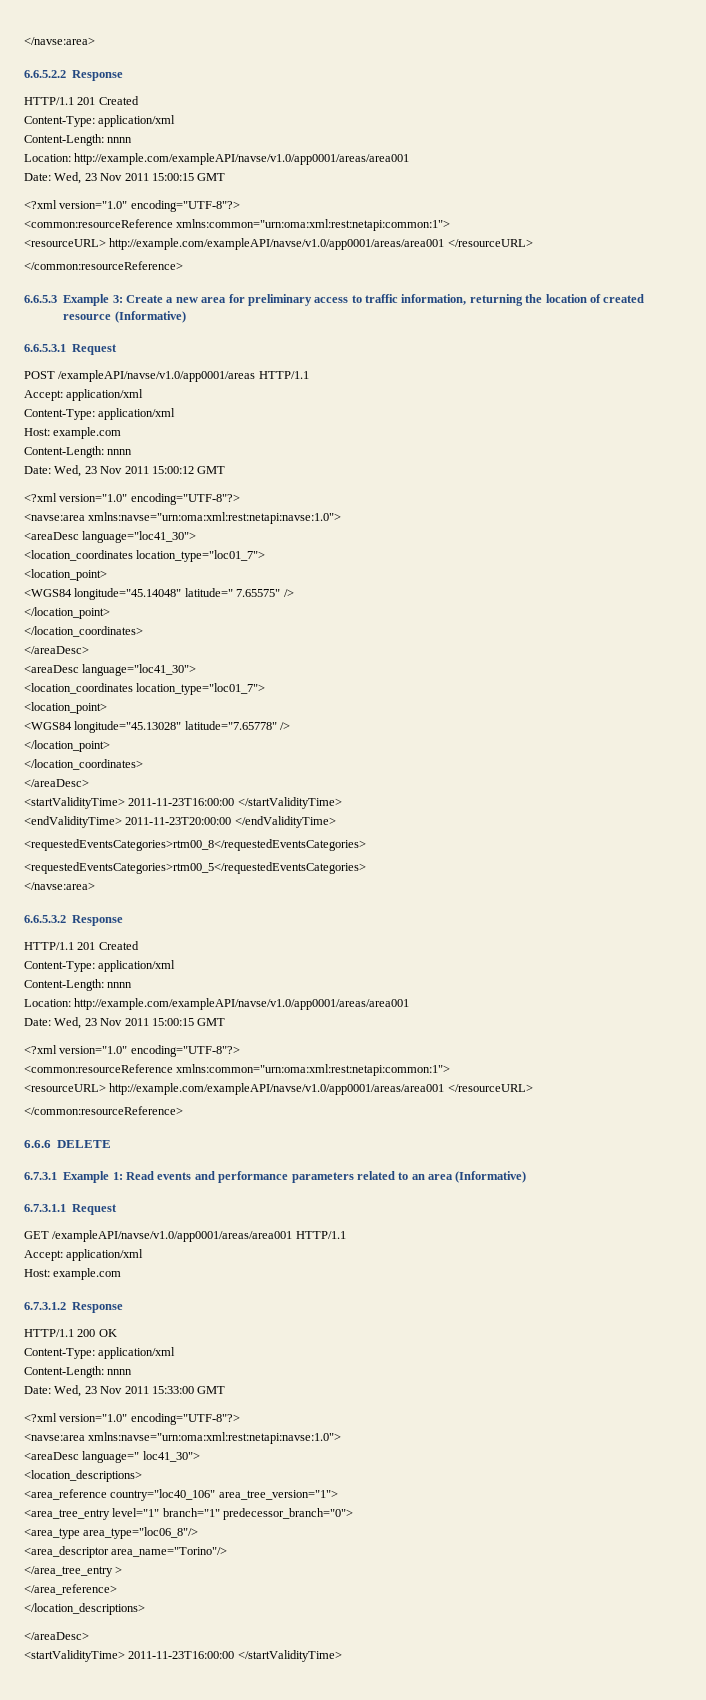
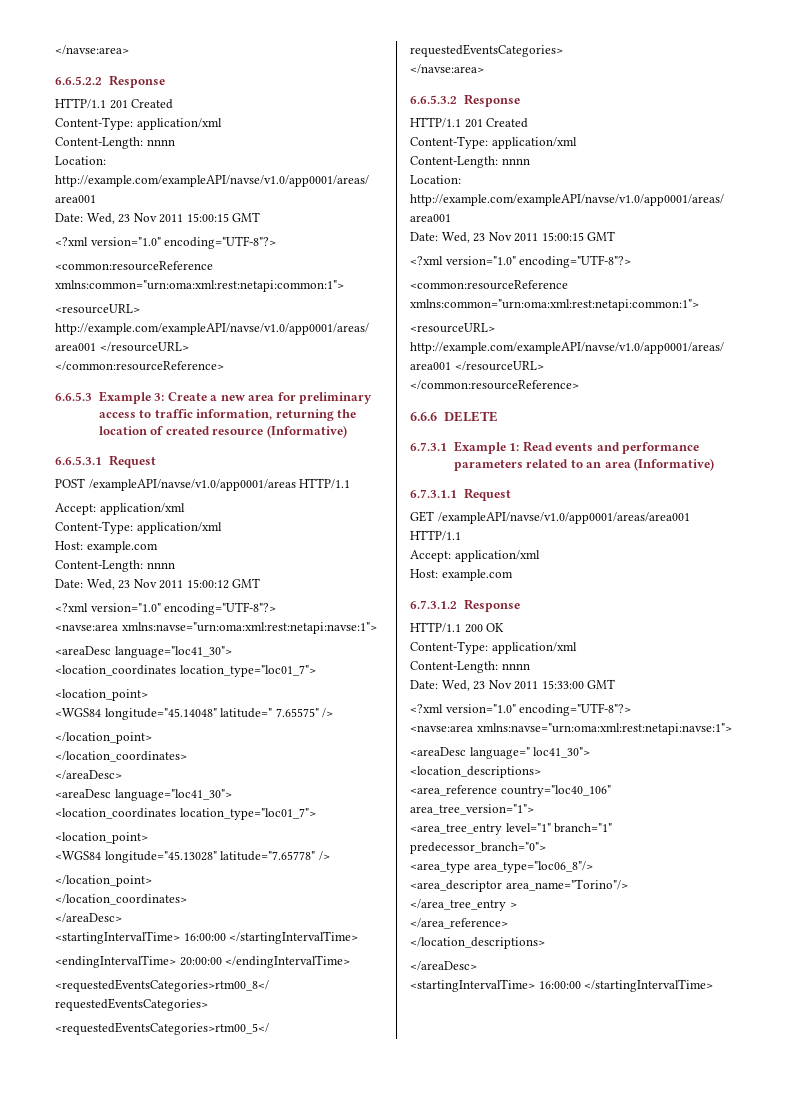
[88,512,342,524] xmlns:navse="urn:oma:xml:rest:netapi:navse:1.0"> -> [121,622,377,634] xmlns:navse="urn:oma:xml:rest:netapi:navse:1">
[24,797,342,809] [24,816,336,828] <startValidityTime> 2011-11-23T16:00:00 </startValidityTime> // <endValidityTime> 2011-11-23T20:00:00 </endValidityTime> -> [55,931,359,944] [55,955,351,968] <startingIntervalTime> 16:00:00 </startingIntervalTime> // <endingIntervalTime> 20:00:00 </endingIntervalTime>
[88,1432,342,1444] xmlns:navse="urn:oma:xml:rest:netapi:navse:1.0"> -> [476,723,732,735] xmlns:navse="urn:oma:xml:rest:netapi:navse:1">
[24,1650,342,1662] <startValidityTime> 2011-11-23T16:00:00 </startValidityTime> -> [410,979,714,992] <startingIntervalTime> 16:00:00 </startingIntervalTime>

